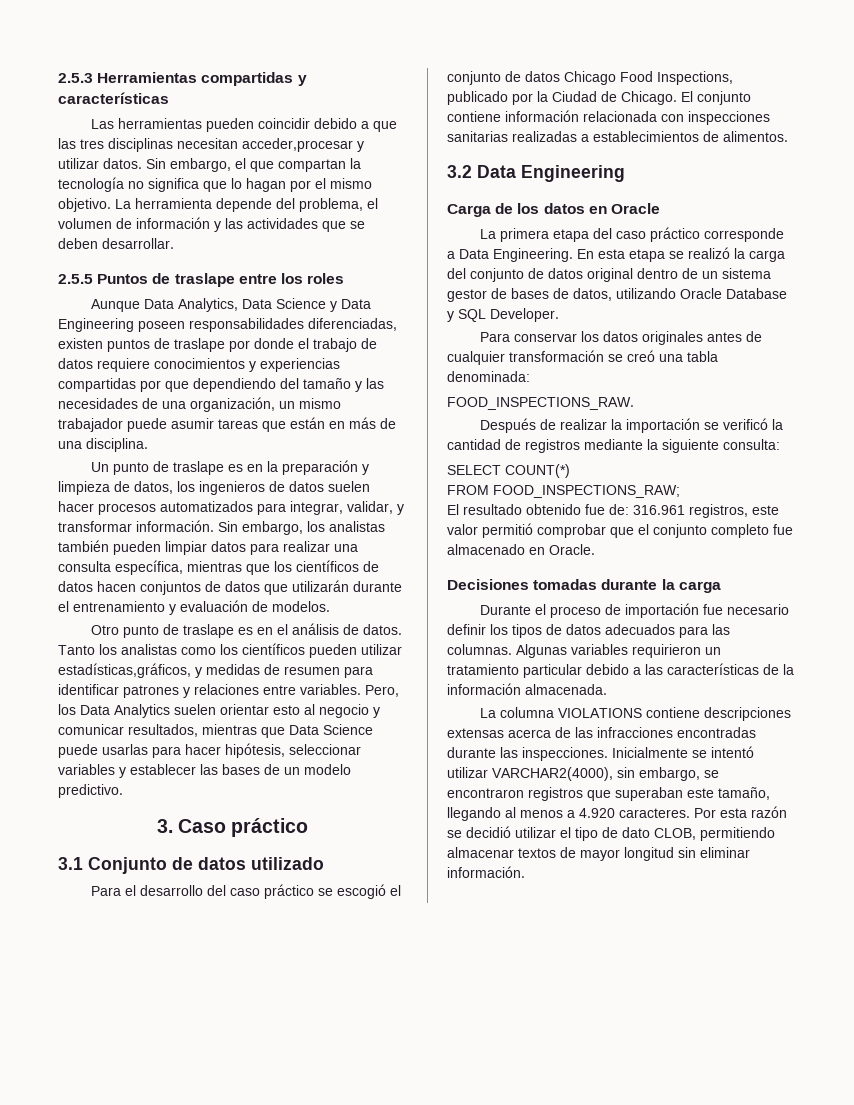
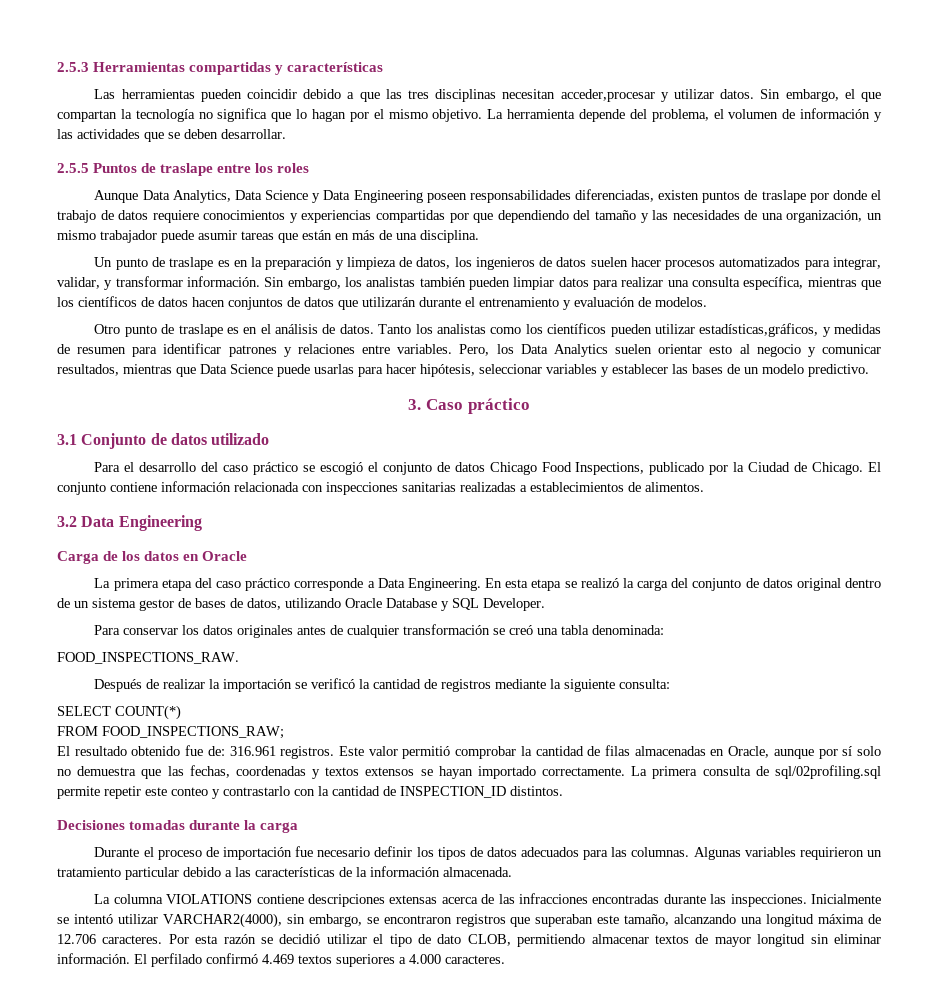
[689,504,779,518] registros, este -> [280,746,365,759] registros. Este
[610,524,793,538] [447,544,595,555] que el conjunto completo fue almacenado en Oracle. -> [520,745,881,759] [57,765,881,779] [57,786,563,799] la cantidad de filas almacenadas en Oracle, aunque por sí solo no demuestra que las fechas, coordenadas y textos extensos se hayan importado correctamente. La primera consulta de sql/02profiling.sql permite repetir este conteo y contrastarlo con la cantidad de INSPECTION_ID distintos.
[447,807,615,821] llegando al menos a 4.920 -> [674,914,882,927] [57,934,96,944] alcanzando una longitud máxima de 12.706
(525, 872) none -> [134,953,505,967] El perfilado confirmó 4.469 textos superiores a 4.000 caracteres.

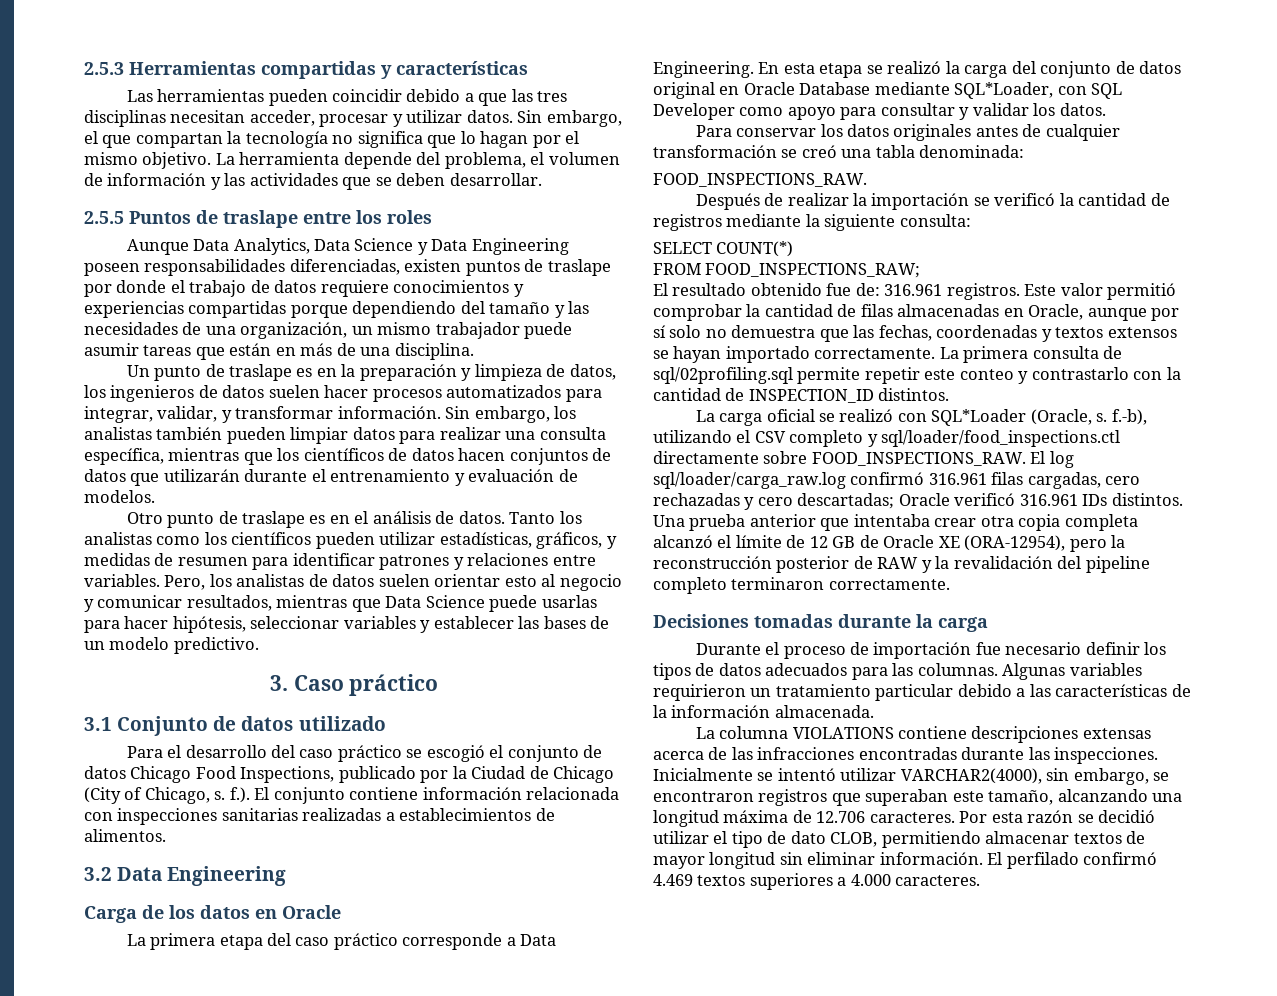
[560,89,655,102] acceder,procesar -> [249,110,389,127] acceder, procesar
[449,213,494,223] por que -> [290,305,348,318] porque
[699,323,819,337] estadísticas,gráficos, -> [439,532,603,549] estadísticas, gráficos,
[520,344,608,357] Data Analytics -> [236,574,375,587] analistas de datos
[812,462,864,475] Chicago. -> [553,766,615,783] [84,787,250,804] Chicago (City of Chicago, s. f.).
[845,578,881,588] [57,598,545,611] dentro de un sistema gestor de bases de datos, utilizando Oracle Database y SQL Developer. -> [719,82,1123,99] [653,103,1106,120] en Oracle Database mediante SQL*Loader, con SQL Developer como apoyo para consultar y validar los datos.
(563, 791) none -> [695,409,1147,426] [653,430,1121,447] [653,451,1074,468] [653,472,1141,489] [653,493,1183,510] [653,514,1138,531] [653,535,1126,552] [653,556,1150,573] [653,577,950,594] // La carga oficial se realizó con SQL*Loader (Oracle, s. f.-b), utilizando el CSV completo y sql/loader/food_inspections.ctl directamente sobre FOOD_INSPECTIONS_RAW. El log sql/loader/carga_raw.log confirmó 316.961 filas cargadas, cero rechazadas y cero descartadas; Oracle verificó 316.961 IDs distintos. Una prueba anterior que intentaba crear otra copia completa alcanzó el límite de 12 GB de Oracle XE (ORA-12954), pero la reconstrucción posterior de RAW y la revalidación del pipeline completo terminaron correctamente.

